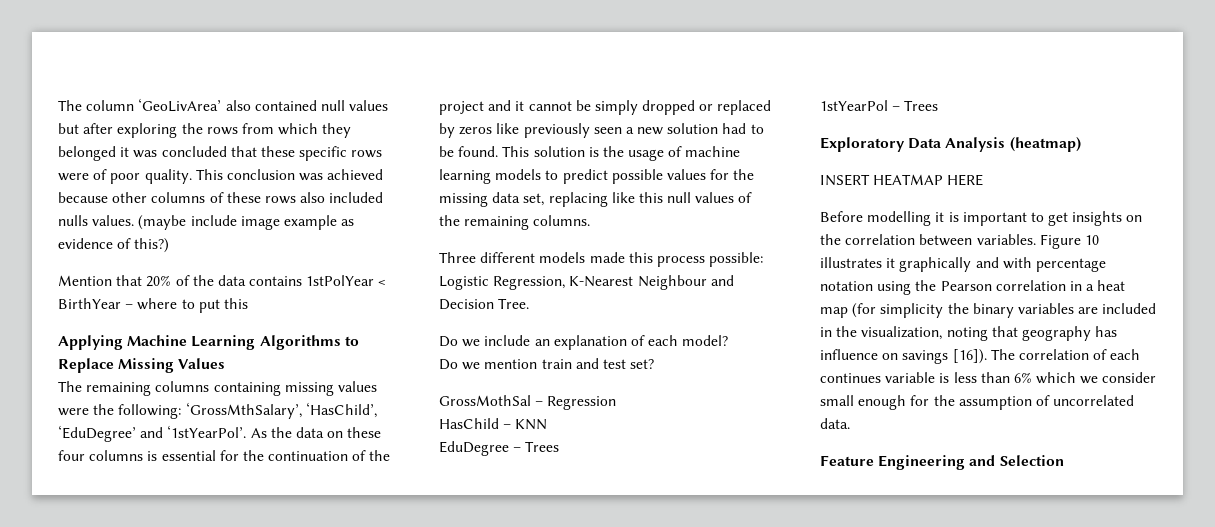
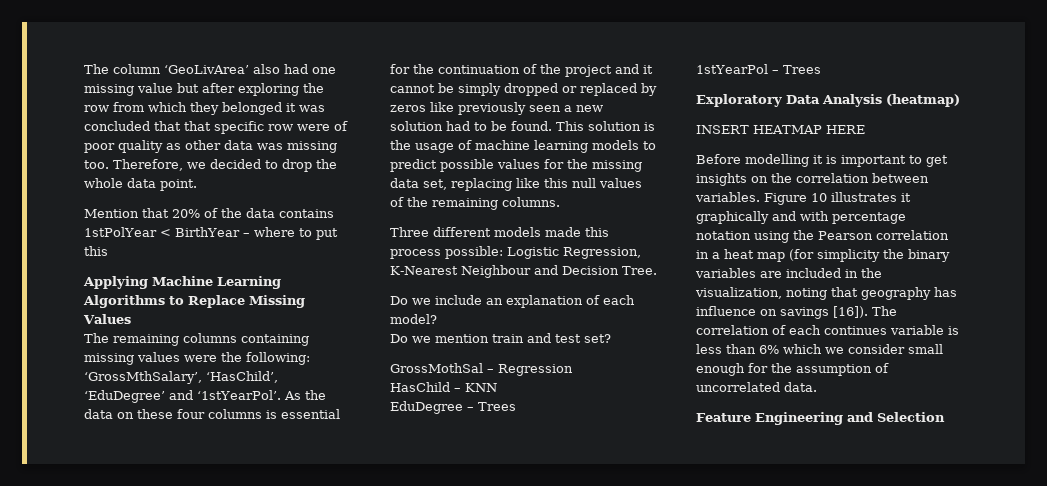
[254,100,389,111] contained null values -> [284,64,336,74] [84,83,173,96] had one missing value
[206,127,238,135] rows -> [84,105,109,112] row
[260,146,383,161] [58,169,384,184] [58,192,384,204] [58,215,355,230] [58,238,170,253] these specific rows were of poor quality. This conclusion was achieved because other columns of these rows also included nulls values. (maybe include image example as evidence of this?) -> [184,121,348,134] [84,140,337,153] [84,159,337,172] [84,178,197,191] that specific row were of poor quality as other data was missing too. Therefore, we decided to drop the whole data point.

